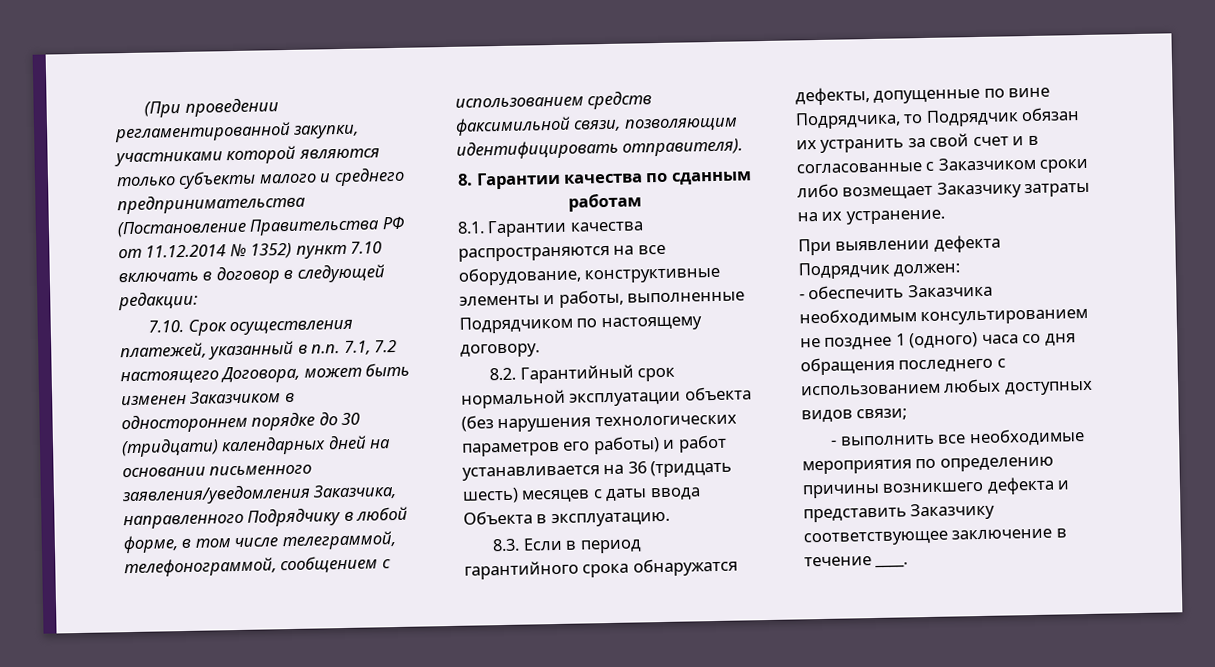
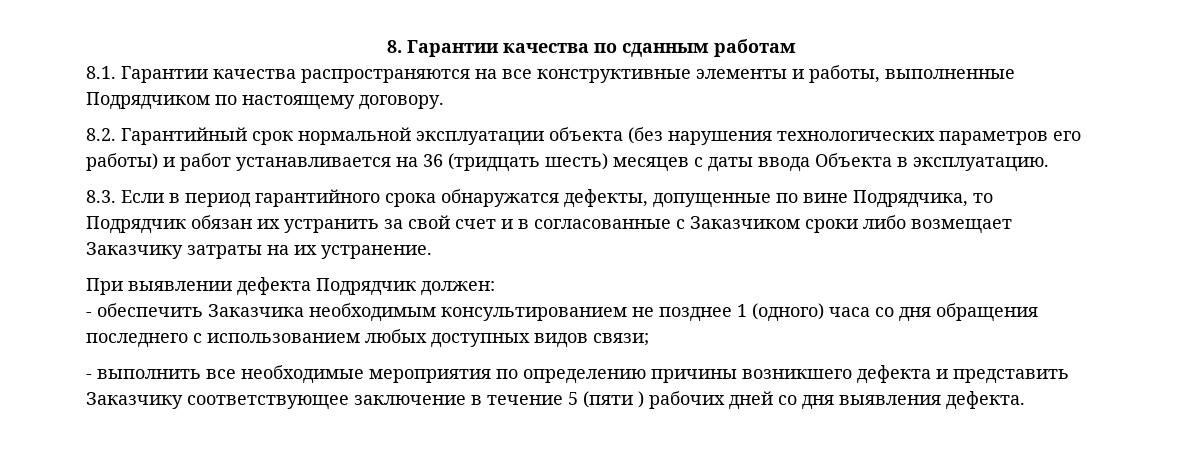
[144,97,279,118] [114,121,360,143] [114,145,380,167] [116,166,405,190] [117,192,306,215] [117,216,404,238] [118,241,383,259] [118,263,385,285] [118,290,198,311] [148,319,354,336] [120,339,398,360] [120,362,411,385] [121,390,295,406] [121,411,361,434] [121,434,392,458] [122,464,313,478] [121,483,398,506] [123,506,409,530] [123,531,397,554] [124,555,391,578] [455,90,653,110] [455,116,738,136] [456,138,744,160] (При проведении регламентированной закупки, участниками которой являются только субъекты малого и среднего предпринимательства (Постановление Правительства РФ от 11.12.2014 № 1352) пункт 7.10 включать в договор в следующей редакции: // 7.10. Срок осуществления платежей, указанный в п.п. 7.1, 7.2 настоящего Договора, может быть изменен Заказчиком в одностороннем порядке до 30 (тридцати) календарных дней на основании письменного заявления/уведомления Заказчика, направленного Подрядчику в любой форме, в том числе телеграммой, телефонограммой, сообщением с использованием средств факсимильной связи, позволяющим идентифицировать отправителя). // -> (387, 46) none
[458,266,582,286] оборудование, -> (532, 74) none
[874,561,909,569] ____. -> [568,391,1025,410] 5 (пяти ) рабочих дней со дня выявления дефекта.

